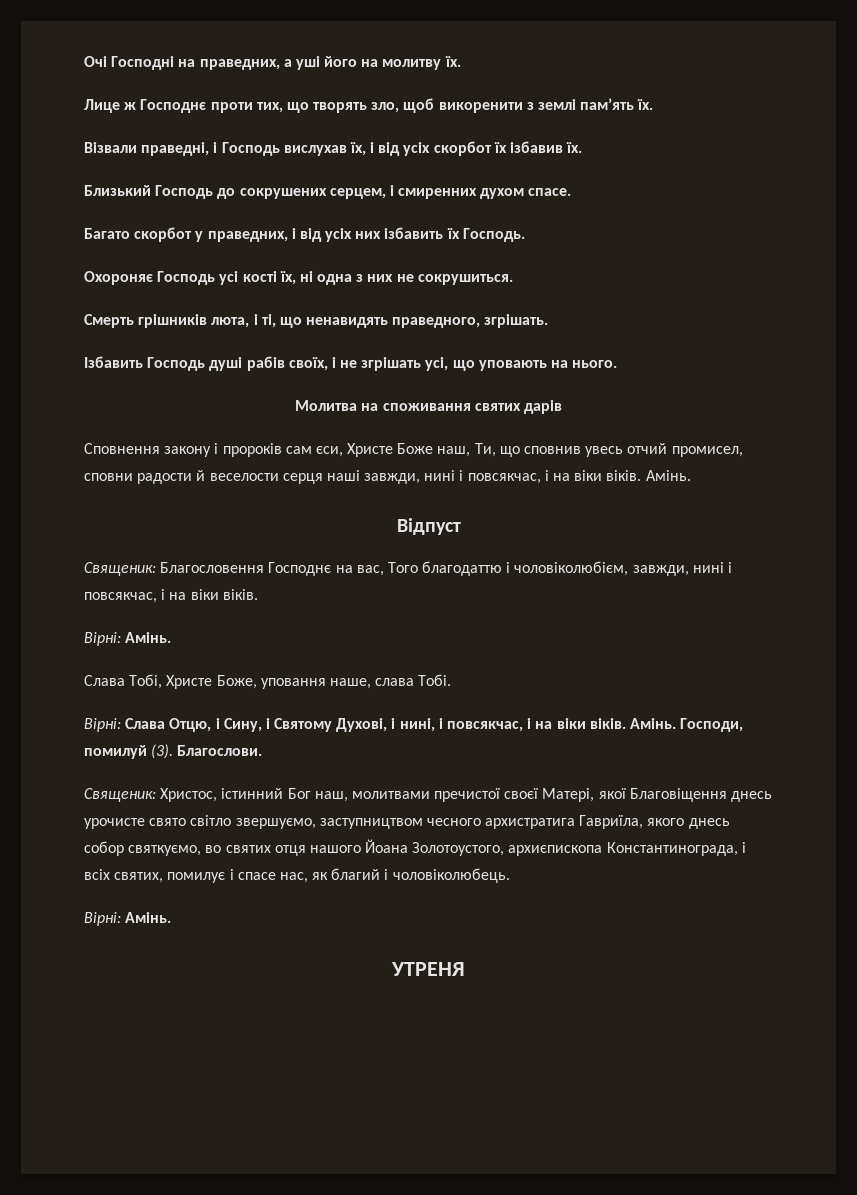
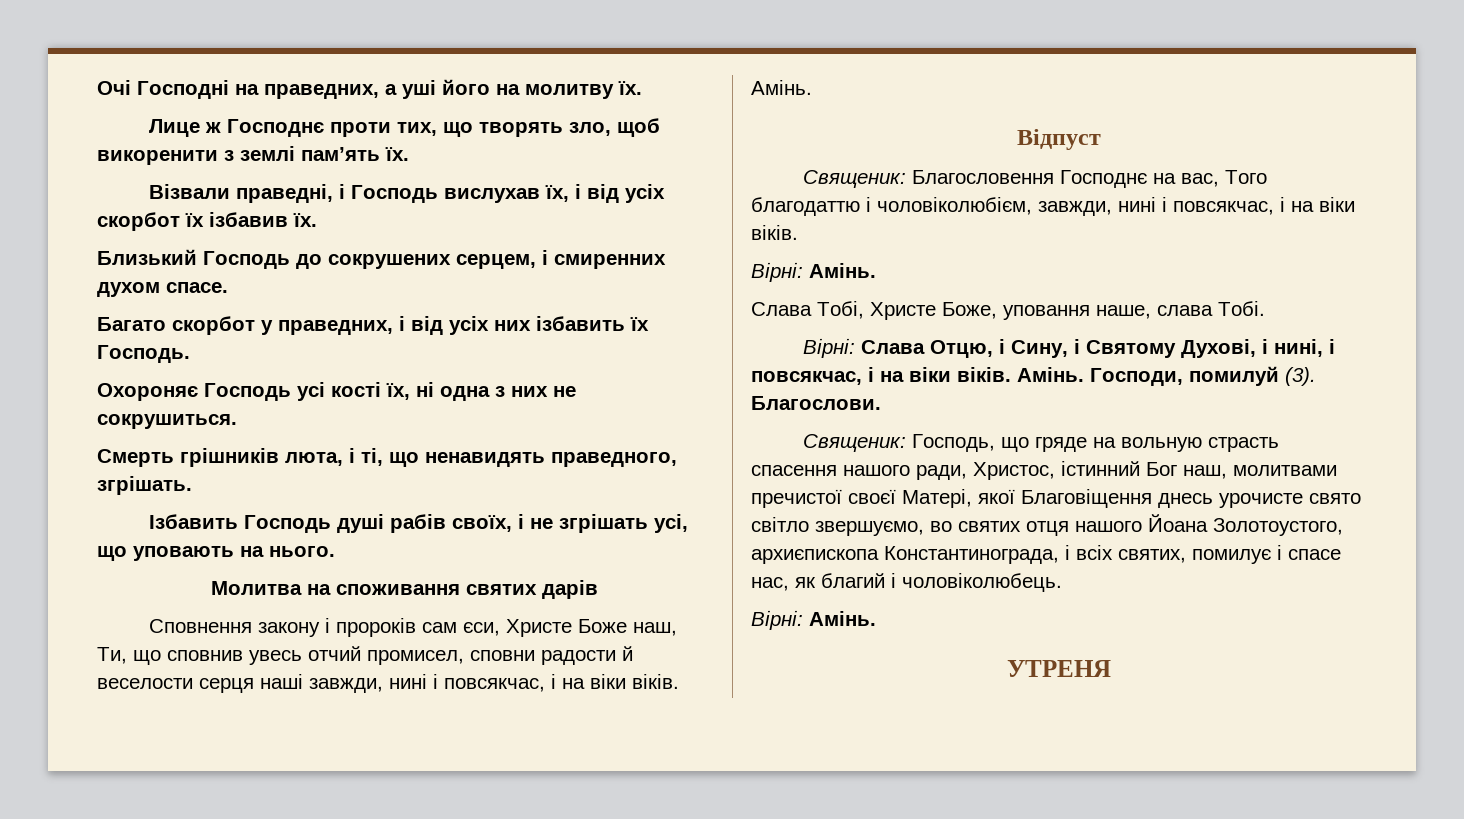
(156, 795) none -> [912,434,1280,452] [751,465,967,480] Господь, що гряде на вольную страсть спасення нашого ради,
[319,815,730,829] [84,841,202,856] заступництвом чесного архистратига Гавриїла, якого днесь собор святкуємо, -> (924, 528) none

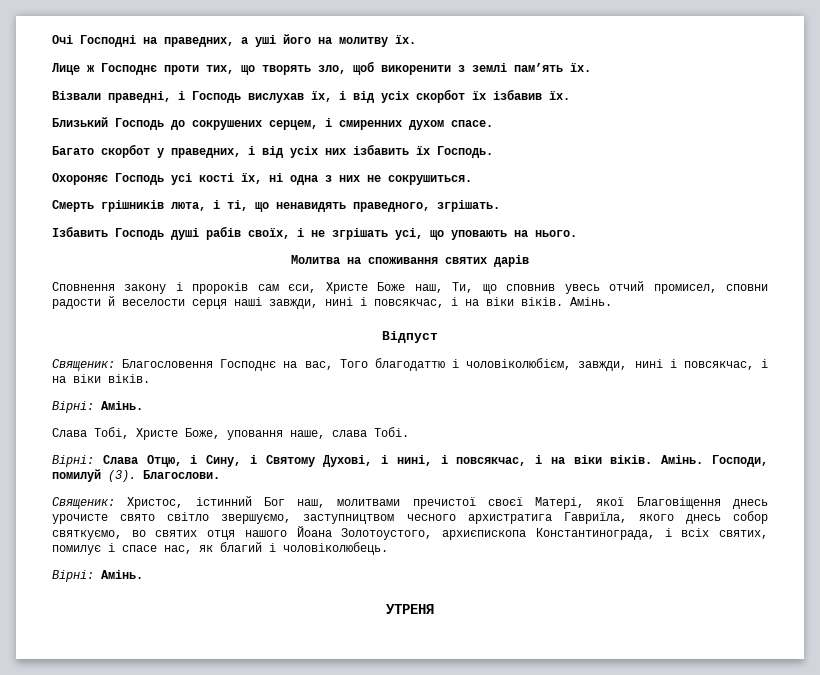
[912,434,1280,452] [751,465,967,480] Господь, що гряде на вольную страсть спасення нашого ради, -> (115, 503) none
(924, 528) none -> [303,511,769,524] [52,530,122,540] заступництвом чесного архистратига Гавриїла, якого днесь собор святкуємо,

